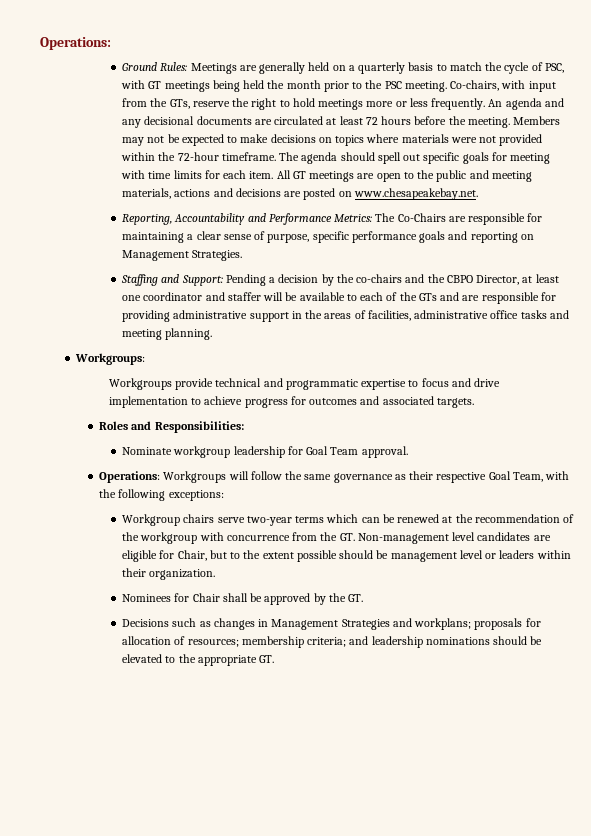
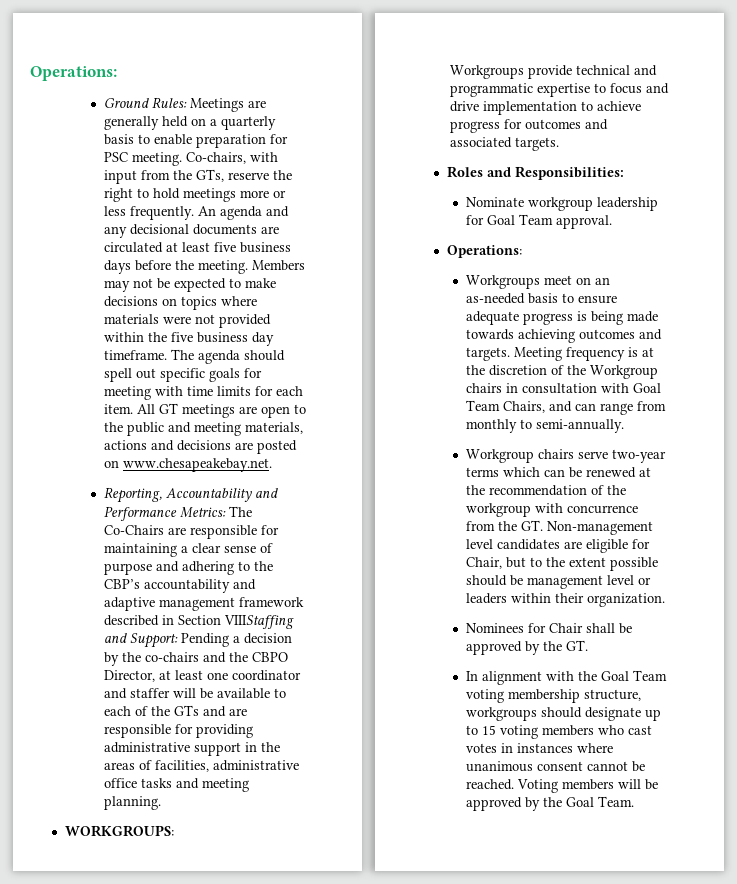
[449,62,564,74] [121,80,383,92] match the cycle of PSC, with GT meetings being held the month prior to the -> [154,134,289,148] enable preparation for
[365,116,412,125] 72 hours -> [214,242,292,253] [104,260,132,274] five business days
[177,152,219,161] 72-hour -> [171,332,275,346] five business day
[267,231,534,243] [122,250,243,261] [121,274,159,286] purpose, specific performance goals and reporting on Management Strategies. // Staffing -> [104,561,274,575] [104,579,257,593] [104,597,305,611] [104,615,295,629] purpose and adhering to the CBP’s accountability and adaptive management framework described in Section VIIIStaffing
[75,353,146,365] Workgroups: -> [65,825,175,837] WORKGROUPS:
[163,471,570,483] [99,489,224,501] Workgroups will follow the same governance as their respective Goal Team, with the following exceptions: -> [466,275,611,289] [466,293,618,304] [466,311,659,325] [466,329,663,343] [466,347,655,361] [466,365,659,379] [466,383,662,394] [466,400,667,415] [466,419,625,433] // Workgroups meet on an as-needed basis to ensure adequate progress is being made towards achieving outcomes and targets. Meeting frequency is at the discretion of the Workgroup chairs in consultation with Goal Team Chairs, and can range from monthly to semi-annually.
[122,618,541,630] [122,636,543,648] [122,654,275,666] Decisions such as changes in Management Strategies and workplans; proposals for allocation of resources; membership criteria; and leadership nominations should be elevated to the appropriate GT. -> [466,670,668,685] [466,689,642,703] [466,707,662,721] [466,725,653,739] [466,743,614,753] [466,761,646,772] [466,779,659,793] [466,796,635,811] In alignment with the Goal Team voting membership structure, workgroups should designate up to 15 voting members who cast votes in instances where unanimous consent cannot be reached. Voting members will be approved by the Goal Team.

